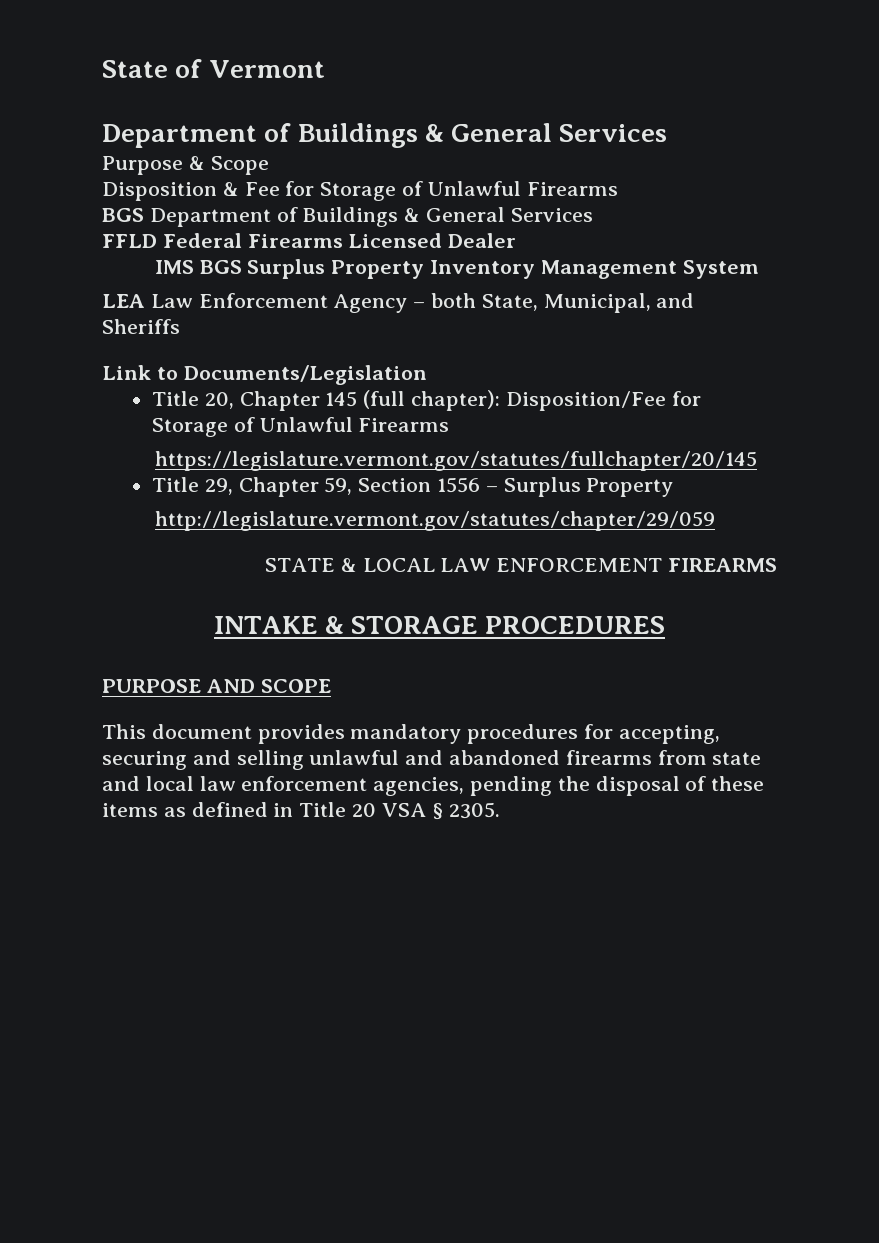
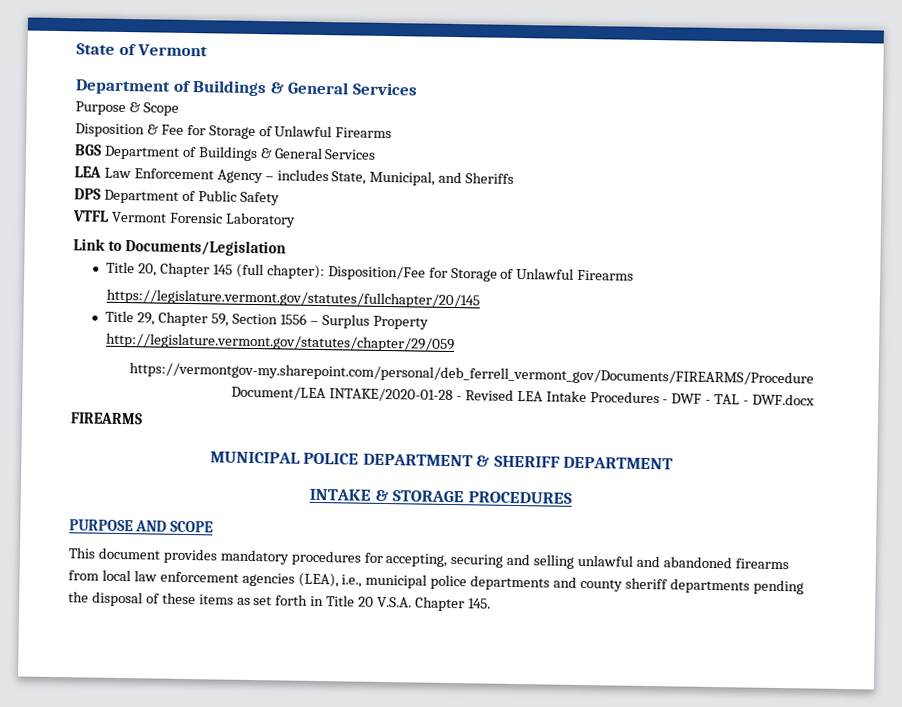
[102,233,517,248] [154,259,759,279] // FFLD Federal Firearms Licensed Dealer // IMS BGS Surplus Property Inventory Management System -> (377, 154) none
[431,293,477,308] both -> [276,169,329,182] includes
(180, 326) none -> [74,188,280,206] [72,210,296,228] // DPS Department of Public Safety // VTFL Vermont Forensic Laboratory
[265,558,777,572] STATE & LOCAL LAW ENFORCEMENT FIREARMS -> [129,362,815,406] [70,412,143,425] [209,451,674,470] https://vermontgov-my.sharepoint.com/personal/deb_ferrell_vermont_gov/Documents/FIREARMS/Procedure Document/LEA INTAKE/2020-01-28 - Revised LEA Intake Procedures - DWF - TAL - DWF.docx // FIREARMS // MUNICIPAL POLICE DEPARTMENT & SHERIFF DEPARTMENT
[712,752,762,765] [102,776,140,791] state and -> (99, 575) none
[373,777,465,796] agencies, -> [241,572,750,594] agencies (LEA), i.e., municipal police departments and county sheriff departments
[191,802,268,817] defined -> [253,594,309,606] set forth
[381,802,501,820] VSA § 2305. -> [377,596,491,612] V.S.A. Chapter 145.

